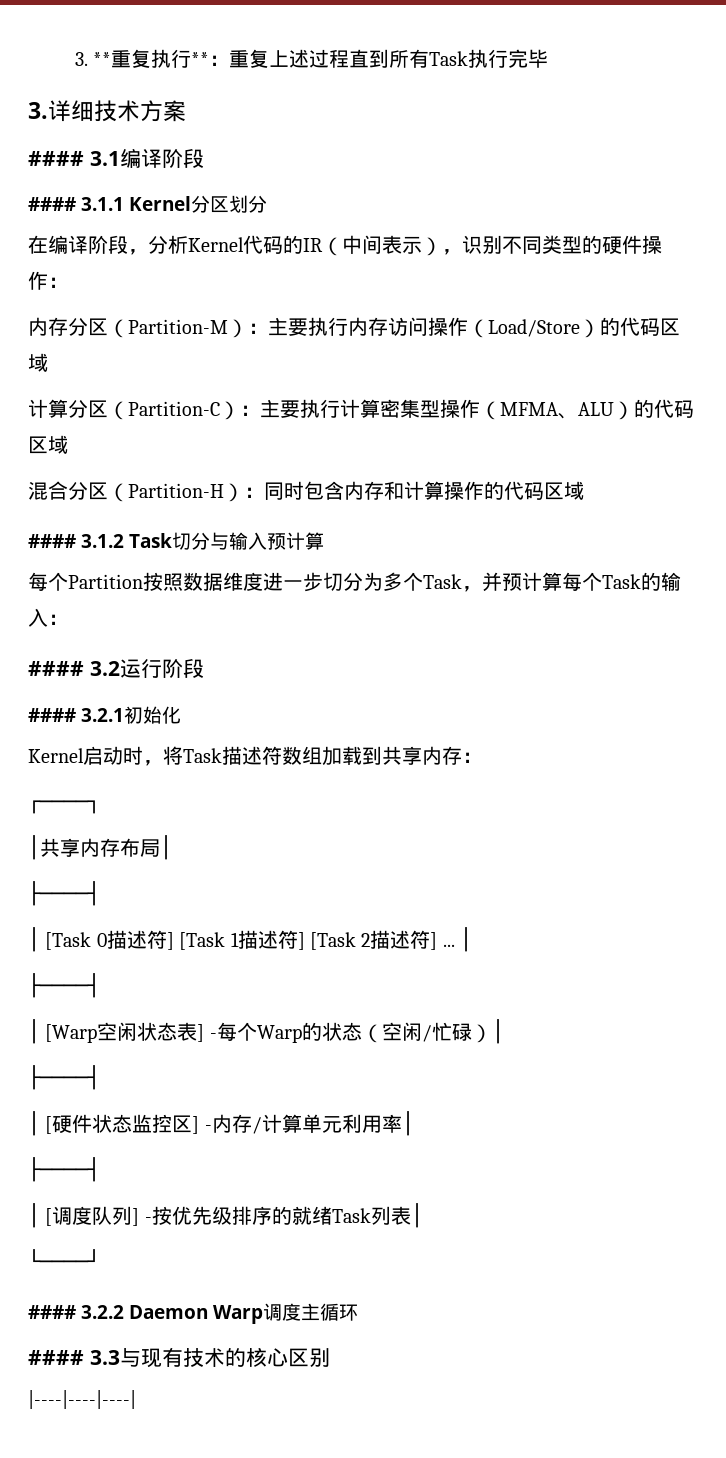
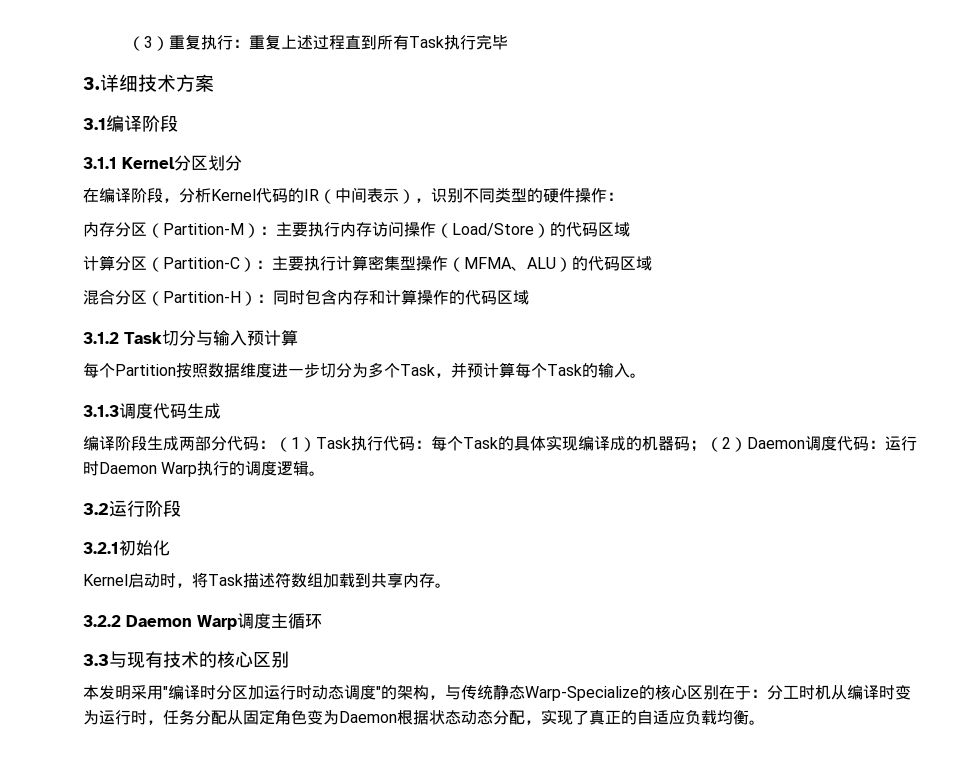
[74,52,112,66] 3. ** -> [128,36,170,51] （3）
[191,52,210,66] ** -> (234, 42) none
[28,151,84,166] #### -> (214, 83) none
[28,197,76,211] #### -> (178, 123) none
[28,534,76,548] #### -> (529, 297) none
[48,614,68,625] [28,661,84,676] ： // #### -> [630,373,646,378] [83,403,221,419] [83,435,917,452] [83,461,326,477] 。 // 3.1.3调度代码生成 // 编译阶段生成两部分代码：（1）Task执行代码：每个Task的具体实现编译成的机器码；（2）Daemon调度代码：运行时Daemon Warp执行的调度逻辑。 //
[28,708,76,722] #### -> (181, 508) none
[462,752,482,763] [28,800,100,814] [28,835,172,860] [28,881,100,906] [28,927,473,952] [28,973,100,998] [28,1019,504,1044] [28,1065,100,1090] [28,1111,414,1136] [28,1157,100,1182] [28,1203,423,1228] [28,1249,100,1269] [28,1305,76,1319] ： // ┌────┐ // │共享内存布局│ // ├────┤ // │ [Task 0描述符] [Task 1描述符] [Task 2描述符] ... │ // ├────┤ // │ [Warp空闲状态表] -每个Warp的状态（空闲/忙碌）│ // ├────┤ // │ [硬件状态监控区] -内存/计算单元利用率│ // ├────┤ // │ [调度队列] -按优先级排序的就绪Task列表│ // └────┘ // #### -> [435,583,451,588] 。 //
[28,1350,84,1365] #### -> (322, 621) none
[28,1390,136,1409] |----|----|----| -> [83,684,911,701] [83,709,765,725] 本发明采用"编译时分区加运行时动态调度"的架构，与传统静态Warp-Specialize的核心区别在于：分工时机从编译时变为运行时，任务分配从固定角色变为Daemon根据状态动态分配，实现了真正的自适应负载均衡。

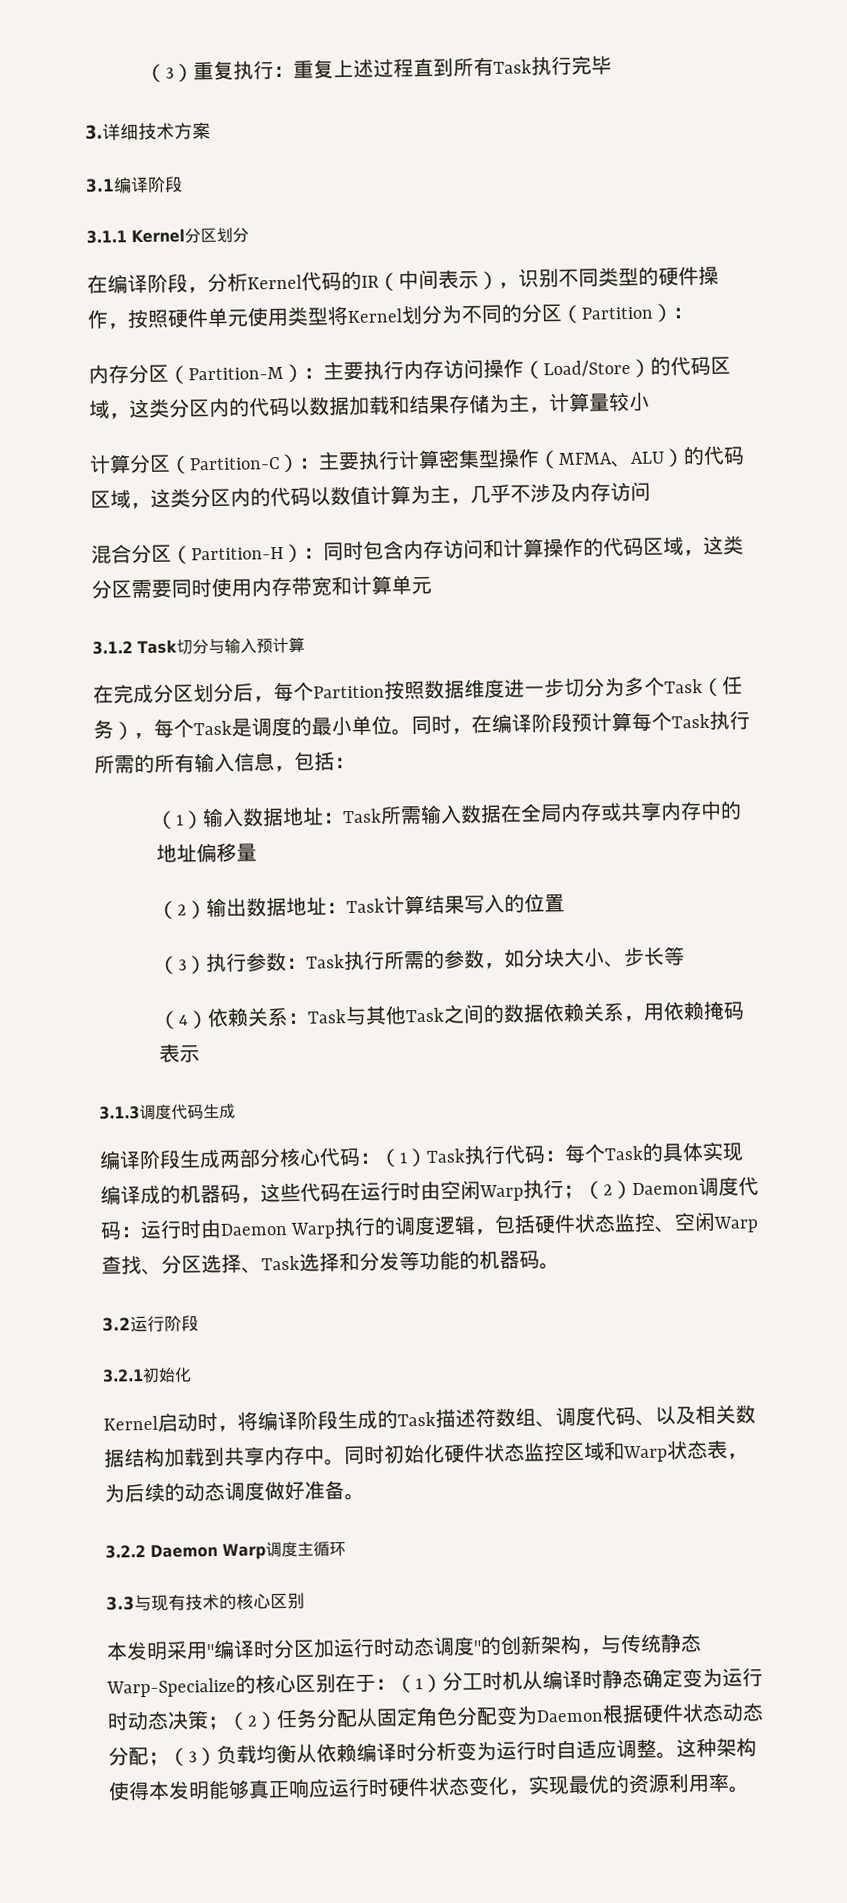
(607, 195) none -> [107,303,674,330] ，按照硬件单元使用类型将Kernel划分为不同的分区（Partition）
(630, 229) none -> [109,391,650,420] ，这类分区内的代码以数据加载和结果存储为主，计算量较小
(652, 263) none -> [130,481,651,510] ，这类分区内的代码以数值计算为主，几乎不涉及内存访问
(369, 297) none -> [443,539,484,559] 访问
(529, 297) none -> [683,535,744,557] [91,575,432,599] ，这类分区需要同时使用内存带宽和计算单元
(298, 338) none -> [93,682,274,704] 在完成分区划分后，
[435,362,646,378] ，并预计算每个Task的输入。 -> [702,675,743,697] [93,710,750,741] [94,751,355,774] [154,800,742,830] [155,842,257,863] [156,893,565,920] [157,946,685,975] [157,1000,745,1030] [158,1043,200,1063] （任务），每个Task是调度的最小单位。同时，在编译阶段预计算每个Task执行所需的所有输入信息，包括： // （1）输入数据地址：Task所需输入数据在全局内存或共享内存中的地址偏移量 // （2）输出数据地址：Task计算结果写入的位置 // （3）执行参数：Task执行所需的参数，如分块大小、步长等 // （4）依赖关系：Task与其他Task之间的数据依赖关系，用依赖掩码表示
(227, 443) none -> [279,1147,321,1168] 核心
(690, 443) none -> [240,1179,564,1204] ，这些代码在运行时由空闲Warp执行
(99, 468) none -> [200,1218,222,1239] 由
(310, 468) none -> [474,1211,760,1236] [101,1249,540,1276] ，包括硬件状态监控、空闲Warp查找、分区选择、Task选择和分发等功能的机器码
[208,572,435,588] Task描述符数组加载到共享内存 -> [257,1404,756,1431] [104,1439,748,1468] [104,1480,345,1503] 编译阶段生成的Task描述符数组、调度代码、以及相关数据结构加载到共享内存中。同时初始化硬件状态监控区域和Warp状态表，为后续的动态调度做好准备
(397, 692) none -> [500,1635,542,1655] 创新
(767, 693) none -> [395,1673,443,1694] （1）
[895,685,911,700] [83,710,163,725] 变为运行时， -> [602,1667,763,1689] [107,1710,278,1731] 静态确定变为运行时动态决策；（2）
(307, 717) none -> [456,1706,498,1726] 分配
(429, 717) none -> [642,1703,684,1724] 硬件
[525,709,749,725] ，实现了真正的自适应负载均衡 -> [148,1737,757,1767] [108,1772,730,1801] ；（3）负载均衡从依赖编译时分析变为运行时自适应调整。这种架构使得本发明能够真正响应运行时硬件状态变化，实现最优的资源利用率

